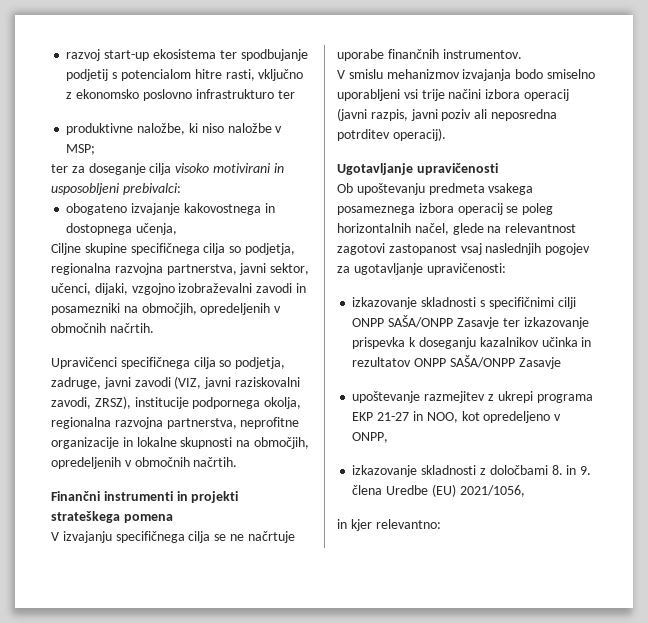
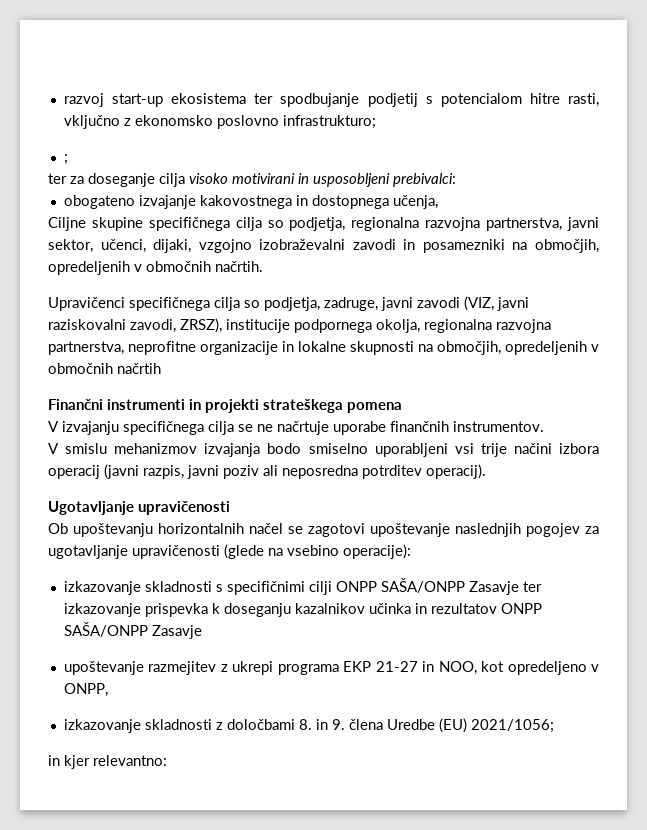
[195,89,295,99] [66,123,283,135] [66,144,96,155] infrastrukturo ter // produktivne naložbe, ki niso naložbe v MSP; -> [282,115,376,129] [63,154,68,165] infrastrukturo; // ;
[193,457,238,467] načrtih. -> [117,363,161,374] načrtih
[428,183,534,195] [337,203,554,215] [337,223,577,235] [337,243,591,255] [337,263,506,275] predmeta vsakega posameznega izbora operacij se poleg horizontalnih načel, glede na relevantnost zagotovi zastopanost vsaj naslednjih pogojev za ugotavljanje upravičenosti: -> [158,523,599,537] [48,544,411,559] horizontalnih načel se zagotovi upoštevanje naslednjih pogojev za ugotavljanje upravičenosti (glede na vsebino operacije):
[459,485,525,497] 2021/1056, -> [470,719,554,733] 2021/1056;

